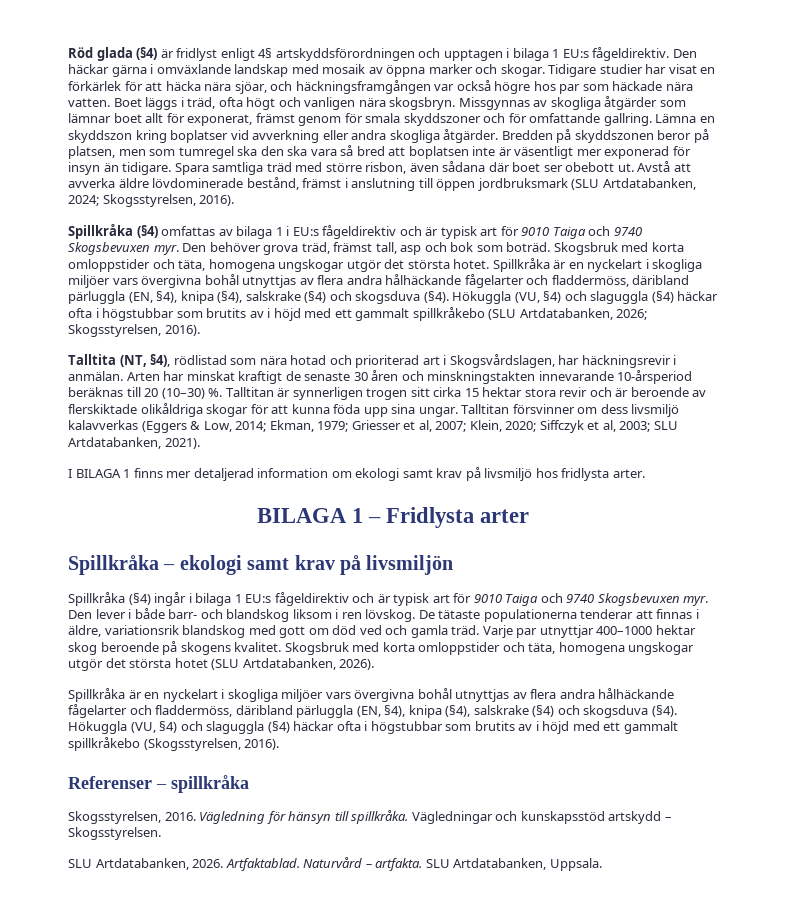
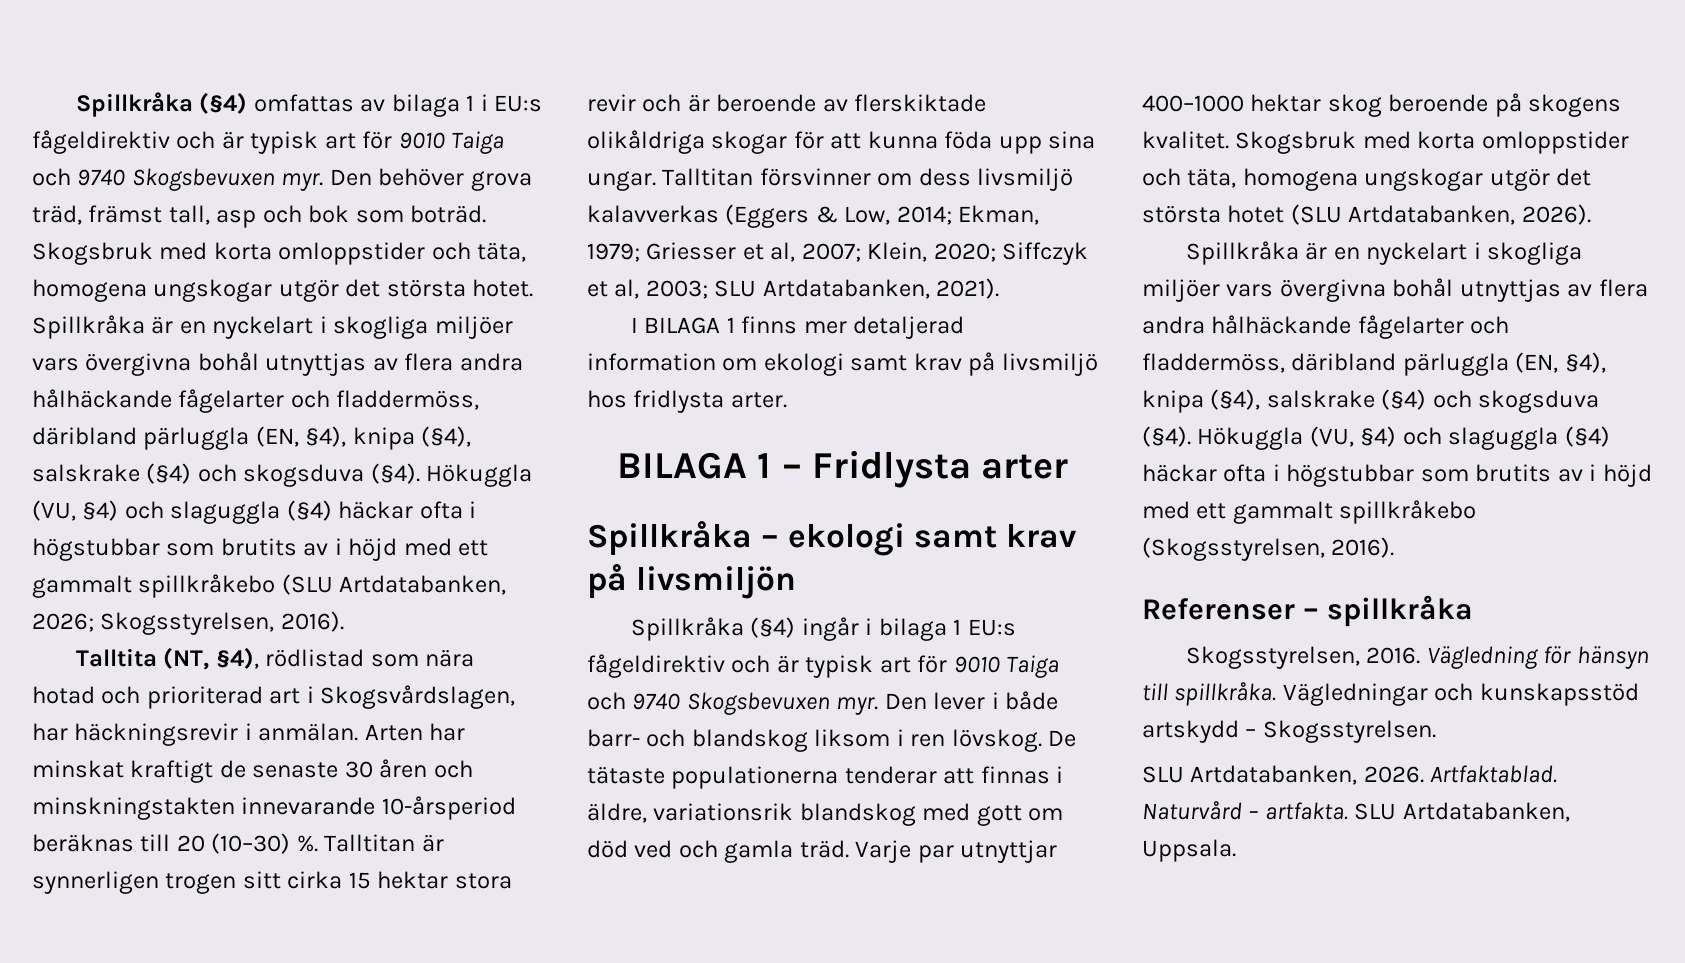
[68,47,697,61] [68,64,716,77] [68,80,693,94] [68,96,686,110] [68,113,715,126] [68,129,709,143] [68,145,691,159] [68,161,691,175] [68,177,696,191] [68,194,235,207] Röd glada (§4) är fridlyst enligt 4§ artskyddsförordningen och upptagen i bilaga 1 EU:s fågeldirektiv. Den häckar gärna i omväxlande landskap med mosaik av öppna marker och skogar. Tidigare studier har visat en förkärlek för att häcka nära sjöar, och häckningsframgången var också högre hos par som häckade nära vatten. Boet läggs i träd, ofta högt och vanligen nära skogsbryn. Missgynnas av skogliga åtgärder som lämnar boet allt för exponerat, främst genom för smala skyddszoner och för omfattande gallring. Lämna en skyddszon kring boplatser vid avverkning eller andra skogliga åtgärder. Bredden på skyddszonen beror på platsen, men som tumregel ska den ska vara så bred att boplatsen inte är väsentligt mer exponerad för insyn än tidigare. Spara samtliga träd med större risbon, även sådana där boet ser obebott ut. Avstå att avverka äldre lövdominerade bestånd, främst i anslutning till öppen jordbruksmark (SLU Artdatabanken, 2024; Skogsstyrelsen, 2016). // -> (75, 104) none

